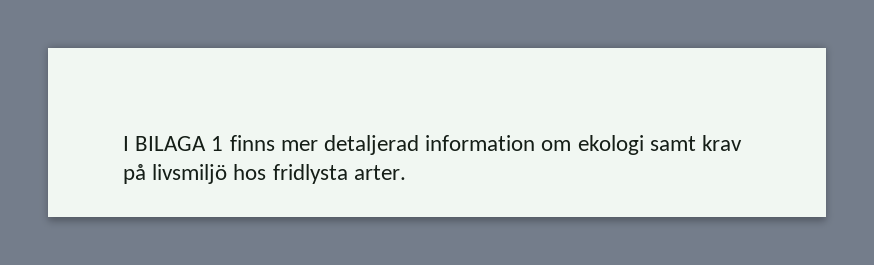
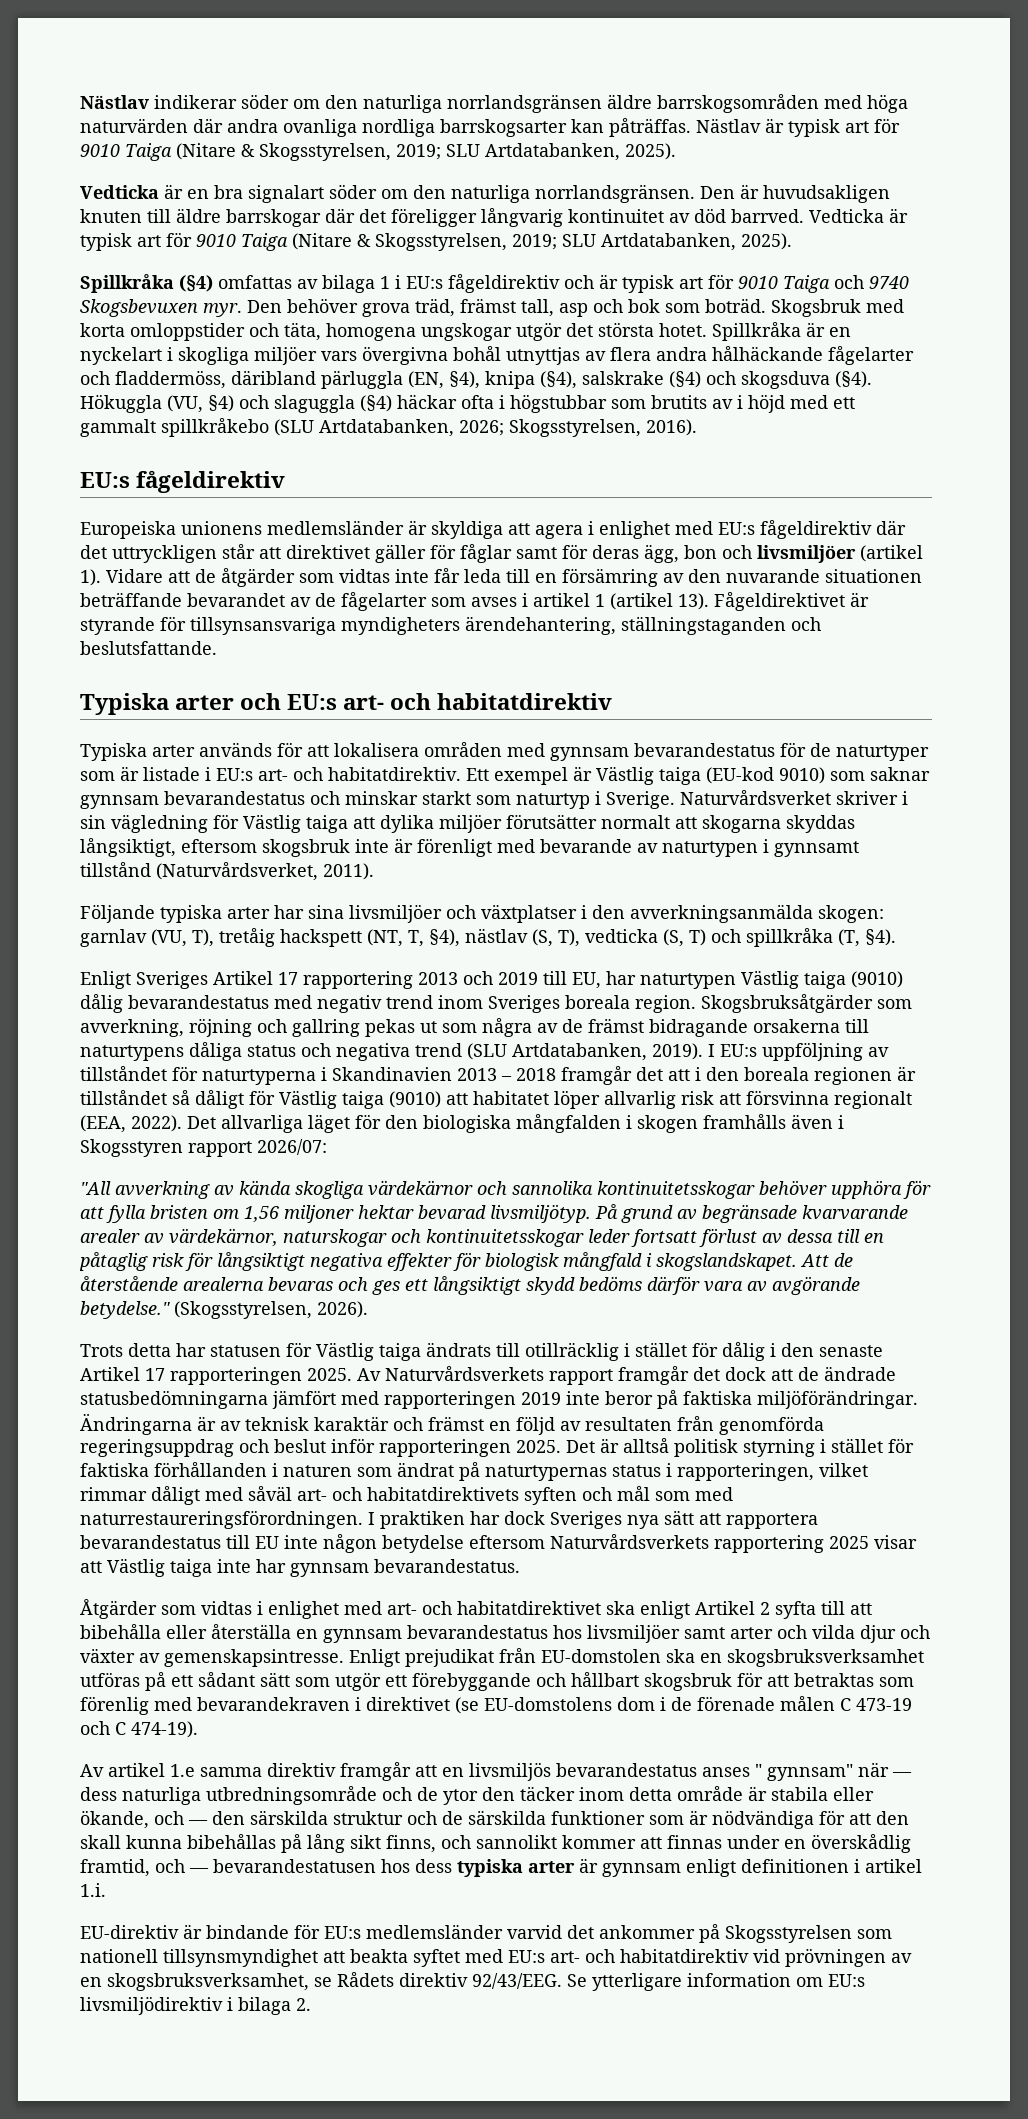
[123,135,743,155] [123,164,406,184] I BILAGA 1 finns mer detaljerad information om ekologi samt krav på livsmiljö hos fridlysta arter. -> [80,94,908,113] [80,118,900,137] [80,143,676,161] [80,184,890,203] [80,208,908,227] [80,232,792,251] [80,274,909,293] [80,298,904,317] [80,322,851,341] [80,346,914,365] [80,370,872,389] [80,394,855,413] [80,418,697,437] [80,470,286,493] [80,520,906,539] [80,544,923,563] [80,568,922,587] [80,592,869,611] [80,616,821,635] [80,641,217,655] [80,693,613,715] [80,742,929,761] [80,766,930,785] [80,790,908,809] [80,814,855,833] [80,838,859,857] [80,862,374,881] [80,904,884,923] [80,928,896,947] [80,970,903,989] [80,994,912,1013] [80,1018,869,1037] [80,1042,889,1061] [80,1066,916,1085] [80,1090,912,1109] [80,1114,844,1133] [80,1139,327,1157] [80,1180,931,1199] [80,1204,908,1223] [80,1228,884,1247] [79,1252,853,1271] [80,1276,860,1295] [80,1301,368,1319] [80,1342,883,1361] [80,1366,896,1385] [80,1390,918,1409] [80,1413,824,1435] [80,1438,914,1457] [80,1462,868,1481] [80,1486,733,1505] [80,1510,818,1529] [80,1534,917,1553] [80,1558,520,1577] [80,1599,872,1619] [80,1624,930,1643] [80,1648,924,1667] [80,1672,914,1691] [80,1696,912,1715] [80,1721,198,1738] [80,1762,912,1781] [80,1786,874,1805] [80,1810,909,1829] [80,1834,911,1853] [80,1858,922,1877] [80,1883,106,1897] [80,1924,892,1943] [80,1948,912,1967] [80,1972,865,1991] [80,1996,311,2015] Nästlav indikerar söder om den naturliga norrlandsgränsen äldre barrskogsområden med höga naturvärden där andra ovanliga nordliga barrskogsarter kan påträffas. Nästlav är typisk art för 9010 Taiga (Nitare & Skogsstyrelsen, 2019; SLU Artdatabanken, 2025). // Vedticka är en bra signalart söder om den naturliga norrlandsgränsen. Den är huvudsakligen knuten till äldre barrskogar där det föreligger långvarig kontinuitet av död barrved. Vedticka är typisk art för 9010 Taiga (Nitare & Skogsstyrelsen, 2019; SLU Artdatabanken, 2025). // Spillkråka (§4) omfattas av bilaga 1 i EU:s fågeldirektiv och är typisk art för 9010 Taiga och 9740 Skogsbevuxen myr. Den behöver grova träd, främst tall, asp och bok som boträd. Skogsbruk med korta omloppstider och täta, homogena ungskogar utgör det största hotet. Spillkråka är en nyckelart i skogliga miljöer vars övergivna bohål utnyttjas av flera andra hålhäckande fågelarter och fladdermöss, däribland pärluggla (EN, §4), knipa (§4), salskrake (§4) och skogsduva (§4). Hökuggla (VU, §4) och slaguggla (§4) häckar ofta i högstubbar som brutits av i höjd med ett gammalt spillkråkebo (SLU Artdatabanken, 2026; Skogsstyrelsen, 2016). // EU:s fågeldirektiv // Europeiska unionens medlemsländer är skyldiga att agera i enlighet med EU:s fågeldirektiv där det uttryckligen står att direktivet gäller för fåglar samt för deras ägg, bon och livsmiljöer (artikel 1). Vidare att de åtgärder som vidtas inte får leda till en försämring av den nuvarande situationen beträffande bevarandet av de fågelarter som avses i artikel 1 (artikel 13). Fågeldirektivet är styrande för tillsynsansvariga myndigheters ärendehantering, ställningstaganden och beslutsfattande. // Typiska arter och EU:s art- och habitatdirektiv // Typiska arter används för att lokalisera områden med gynnsam bevarandestatus för de naturtyper som är listade i EU:s art- och habitatdirektiv. Ett exempel är Västlig taiga (EU-kod 9010) som saknar gynnsam bevarandestatus och minskar starkt som naturtyp i Sverige. Naturvårdsverket skriver i sin vägledning för Västlig taiga att dylika miljöer förutsätter normalt att skogarna skyddas långsiktigt, eftersom skogsbruk inte är förenligt med bevarande av naturtypen i gynnsamt tillstånd (Naturvårdsverket, 2011). // Följande typiska arter har sina livsmiljöer och växtplatser i den avverkningsanmälda skogen: garnlav (VU, T), tretåig hackspett (NT, T, §4), nästlav (S, T), vedticka (S, T) och spillkråka (T, §4). // Enligt Sveriges Artikel 17 rapportering 2013 och 2019 till EU, har naturtypen Västlig taiga (9010) dålig bevarandestatus med negativ trend inom Sveriges boreala region. Skogsbruksåtgärder som avverkning, röjning och gallring pekas ut som några av de främst bidragande orsakerna till naturtypens dåliga status och negativa trend (SLU Artdatabanken, 2019). I EU:s uppföljning av tillståndet för naturtyperna i Skandinavien 2013 – 2018 framgår det att i den boreala regionen är tillståndet så dåligt för Västlig taiga (9010) att habitatet löper allvarlig risk att försvinna regionalt (EEA, 2022). Det allvarliga läget för den biologiska mångfalden i skogen framhålls även i Skogsstyren rapport 2026/07: // "All avverkning av kända skogliga värdekärnor och sannolika kontinuitetsskogar behöver upphöra för att fylla bristen om 1,56 miljoner hektar bevarad livsmiljötyp. På grund av begränsade kvarvarande arealer av värdekärnor, naturskogar och kontinuitetsskogar leder fortsatt förlust av dessa till en påtaglig risk för långsiktigt negativa effekter för biologisk mångfald i skogslandskapet. Att de återstående arealerna bevaras och ges ett långsiktigt skydd bedöms därför vara av avgörande betydelse." (Skogsstyrelsen, 2026). // Trots detta har statusen för Västlig taiga ändrats till otillräcklig i stället för dålig i den senaste Artikel 17 rapporteringen 2025. Av Naturvårdsverkets rapport framgår det dock att de ändrade statusbedömningarna jämfört med rapporteringen 2019 inte beror på faktiska miljöförändringar. Ändringarna är av teknisk karaktär och främst en följd av resultaten från genomförda regeringsuppdrag och beslut inför rapporteringen 2025. Det är alltså politisk styrning i stället för faktiska förhållanden i naturen som ändrat på naturtypernas status i rapporteringen, vilket rimmar dåligt med såväl art- och habitatdirektivets syften och mål som med naturrestaureringsförordningen. I praktiken har dock Sveriges nya sätt att rapportera bevarandestatus till EU inte någon betydelse eftersom Naturvårdsverkets rapportering 2025 visar att Västlig taiga inte har gynnsam bevarandestatus. // Åtgärder som vidtas i enlighet med art- och habitatdirektivet ska enligt Artikel 2 syfta till att bibehålla eller återställa en gynnsam bevarandestatus hos livsmiljöer samt arter och vilda djur och växter av gemenskapsintresse. Enligt prejudikat från EU-domstolen ska en skogsbruksverksamhet utföras på ett sådant sätt som utgör ett förebyggande och hållbart skogsbruk för att betraktas som förenlig med bevarandekraven i direktivet (se EU-domstolens dom i de förenade målen C 473-19 och C 474-19). // Av artikel 1.e samma direktiv framgår att en livsmiljös bevarandestatus anses " gynnsam" när — dess naturliga utbredningsområde och de ytor den täcker inom detta område är stabila eller ökande, och — den särskilda struktur och de särskilda funktioner som är nödvändiga för att den skall kunna bibehållas på lång sikt finns, och sannolikt kommer att finnas under en överskådlig framtid, och — bevarandestatusen hos dess typiska arter är gynnsam enligt definitionen i artikel 1.i. // EU-direktiv är bindande för EU:s medlemsländer varvid det ankommer på Skogsstyrelsen som nationell tillsynsmyndighet att beakta syftet med EU:s art- och habitatdirektiv vid prövningen av en skogsbruksverksamhet, se Rådets direktiv 92/43/EEG. Se ytterligare information om EU:s livsmiljödirektiv i bilaga 2.

